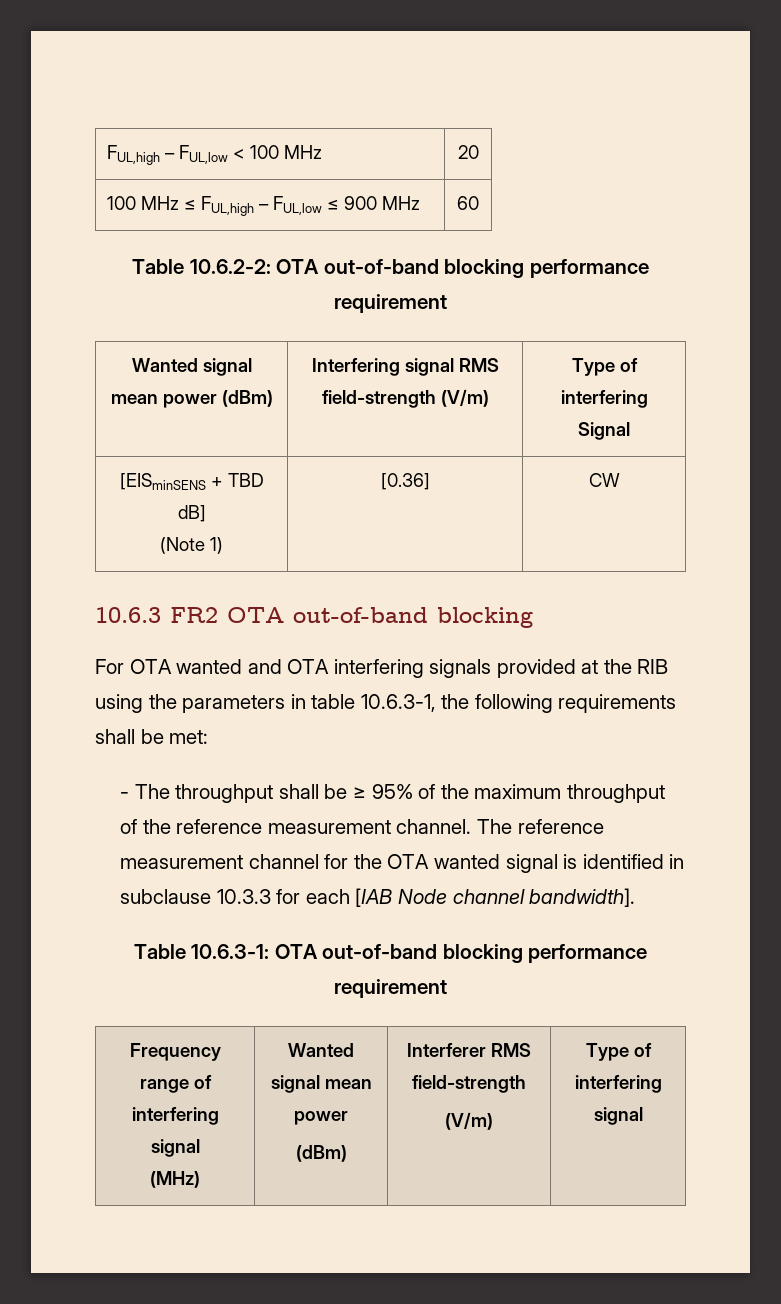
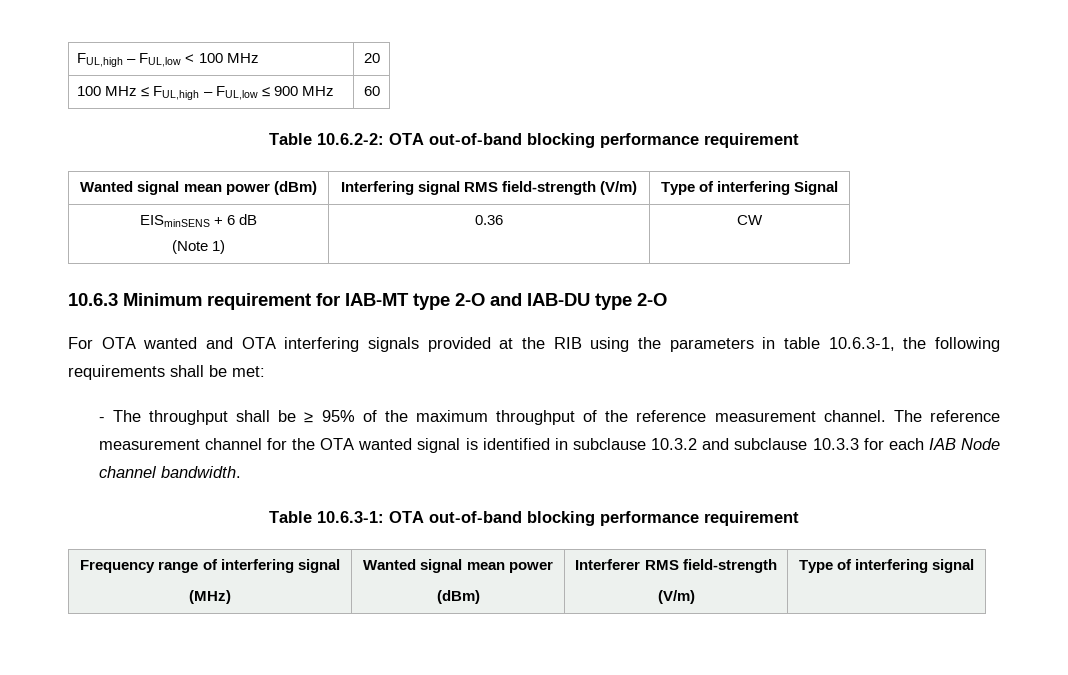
[119,473,264,490] [177,505,206,522] [EISminSENS + TBD dB] -> [139,214,258,227] EISminSENS + 6 dB
[380,473,430,490] [0.36] -> [474,215,503,225] 0.36
[170,607,533,628] FR2 OTA out-of-band blocking -> [123,293,667,310] Minimum requirement for IAB-MT type 2-O and IAB-DU type 2-O
(212, 896) none -> [651,438,808,450] 10.3.2 and subclause
[355,888,393,907] [IAB -> [928,438,956,450] IAB
[529,888,636,907] bandwidth]. -> [160,466,241,478] bandwidth.

